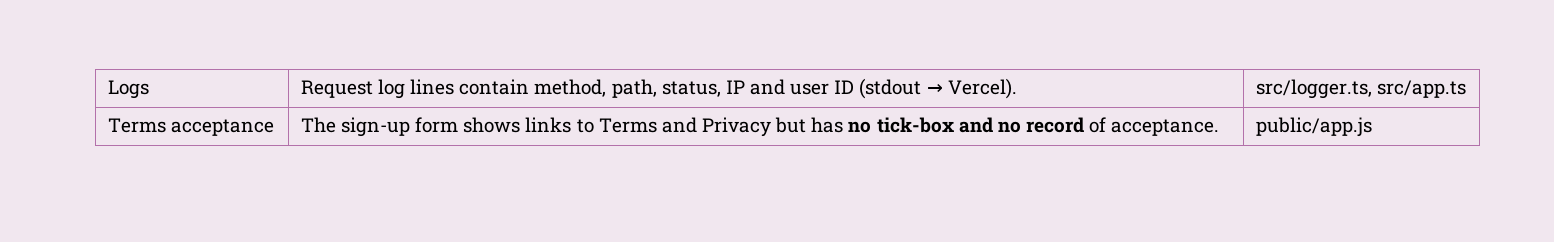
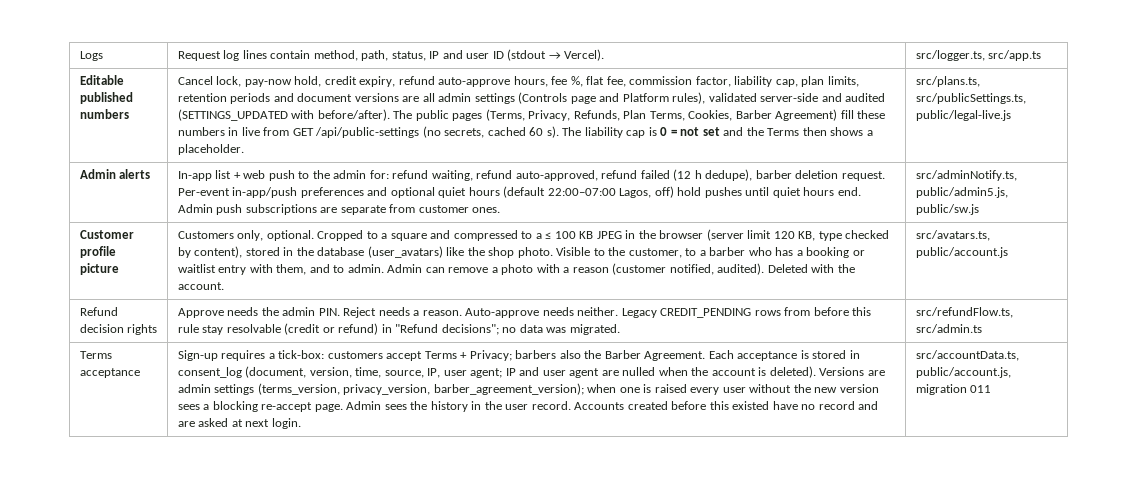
[107,118,275,136] [300,117,1220,137] [1255,117,1372,137] Terms acceptance | The sign-up form shows links to Terms and Privacy but has no tick-box and no record of acceptance. | public/app.js -> [79,75,124,85] [79,92,133,104] [79,109,129,119] [177,76,859,87] [177,92,886,104] [177,109,886,121] [177,126,873,138] [177,144,244,155] [915,76,980,87] [915,93,1026,104] [915,110,1011,121] [79,169,151,179] [177,169,885,181] [177,186,861,198] [177,204,501,215] [915,170,1017,181] [915,187,1008,198] [915,204,979,215] [79,230,134,239] [79,246,116,258] [79,263,119,275] [177,229,890,241] [177,246,865,258] [177,263,855,275] [177,282,224,290] [915,230,990,241] [915,247,1008,258] [79,307,118,316] [79,324,158,335] [177,307,872,318] [177,323,620,335] [915,307,1013,318] [915,324,982,333] [79,351,112,359] [79,368,140,378] [177,350,860,361] [177,366,885,378] [177,383,879,395] [177,401,879,412] [177,418,301,429] [915,350,1019,361] [915,367,1011,378] [915,384,992,395] Editable published numbers | Cancel lock, pay-now hold, credit expiry, refund auto-approve hours, fee %, flat fee, commission factor, liability cap, plan limits, retention periods and document versions are all admin settings (Controls page and Platform rules), validated server-side and audited (SETTINGS_UPDATED with before/after). The public pages (Terms, Privacy, Refunds, Plan Terms, Cookies, Barber Agreement) fill these numbers in live from GET /api/public-settings (no secrets, cached 60 s). The liability cap is 0 = not set and the Terms then shows a placeholder. | src/plans.ts, src/publicSettings.ts, public/legal-live.js // Admin alerts | In-app list + web push to the admin for: refund waiting, refund auto-approved, refund failed (12 h dedupe), barber deletion request. Per-event in-app/push preferences and optional quiet hours (default 22:00–07:00 Lagos, off) hold pushes until quiet hours end. Admin push subscriptions are separate from customer ones. | src/adminNotify.ts, public/admin5.js, public/sw.js // Customer profile picture | Customers only, optional. Cropped to a square and compressed to a ≤ 100 KB JPEG in the browser (server limit 120 KB, type checked by content), stored in the database (user_avatars) like the shop photo. Visible to the customer, to a barber who has a booking or waitlist entry with them, and to admin. Admin can remove a photo with a reason (customer notified, audited). Deleted with the account. | src/avatars.ts, public/account.js // Refund decision rights | Approve needs the admin PIN. Reject needs a reason. Auto-approve needs neither. Legacy CREDIT_PENDING rows from before this rule stay resolvable (credit or refund) in "Refund decisions"; no data was migrated. | src/refundFlow.ts, src/admin.ts // Terms acceptance | Sign-up requires a tick-box: customers accept Terms + Privacy; barbers also the Barber Agreement. Each acceptance is stored in consent_log (document, version, time, source, IP, user agent; IP and user agent are nulled when the account is deleted). Versions are admin settings (terms_version, privacy_version, barber_agreement_version); when one is raised every user without the new version sees a blocking re-accept page. Admin sees the history in the user record. Accounts created before this existed have no record and are asked at next login. | src/accountData.ts, public/account.js, migration 011

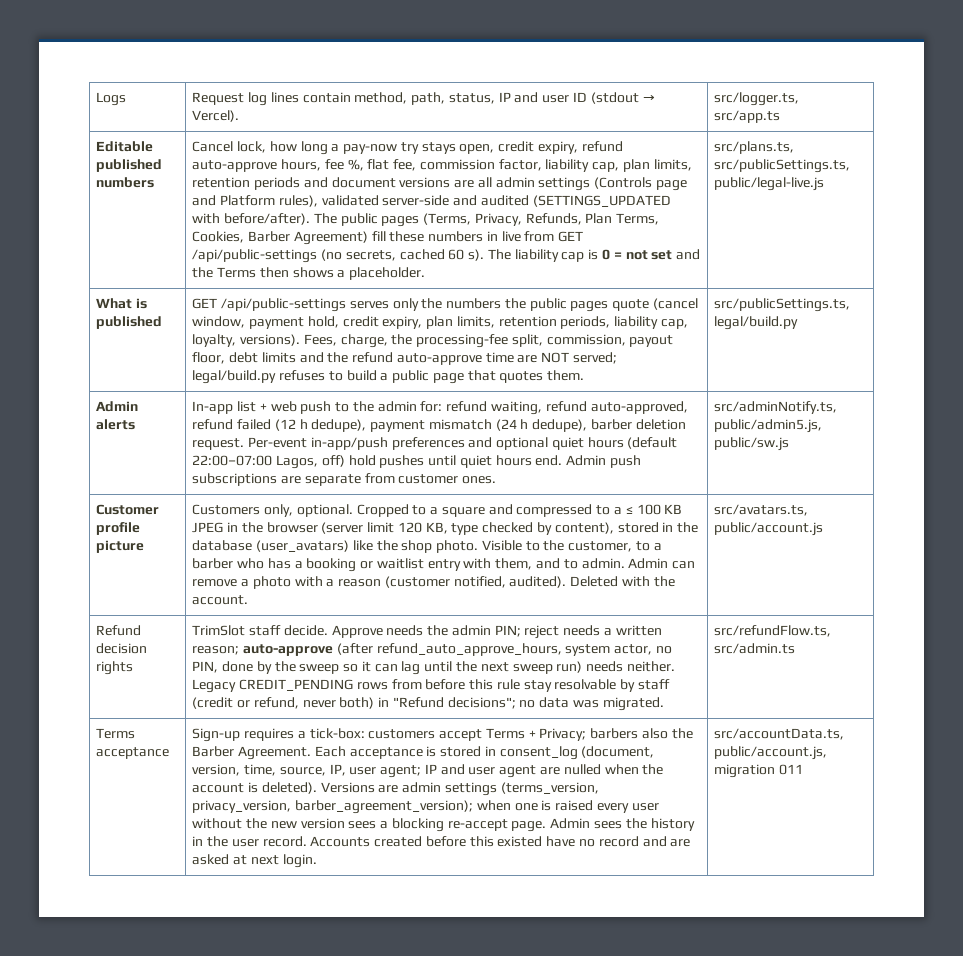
[244,76,322,87] pay-now hold, -> [269,141,495,155] how long a pay-now try stays open,
(1011, 115) none -> [96,298,148,309] [96,316,163,329] [192,298,699,312] [192,316,689,329] [192,334,674,348] [192,352,618,365] [192,370,585,384] [714,298,851,312] [714,316,799,330] // What is published | GET /api/public-settings serves only the numbers the public pages quote (cancel window, payment hold, credit expiry, plan limits, retention periods, liability cap, loyalty, versions). Fees, charge, the processing-fee split, commission, payout floor, debt limits and the refund auto-approve time are NOT served; legal/build.py refuses to build a public page that quotes them. | src/publicSettings.ts, legal/build.py
(753, 175) none -> [370,419,588,432] payment mismatch (24 h dedupe),
(158, 329) none -> [192,625,328,636] TrimSlot staff decide.
[318,307,540,318] PIN. Reject needs a reason. Auto-approve -> [494,625,662,639] [192,643,672,656] [192,661,583,675] PIN; reject needs a written reason; auto-approve (after refund_auto_approve_hours, system actor, no PIN, done by the sweep so it can lag until the next sweep run)
[284,323,379,335] (credit or refund) -> [620,679,671,692] [192,697,375,709] by staff (credit or refund, never both)

